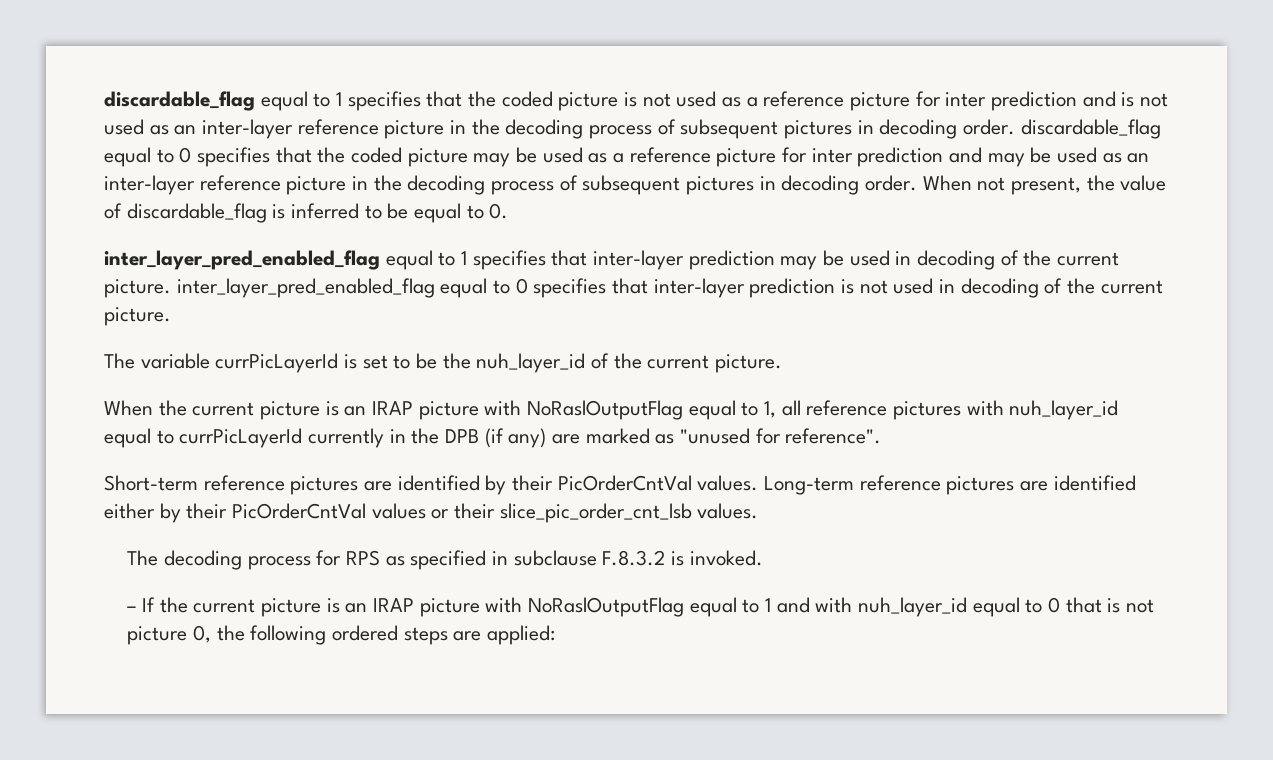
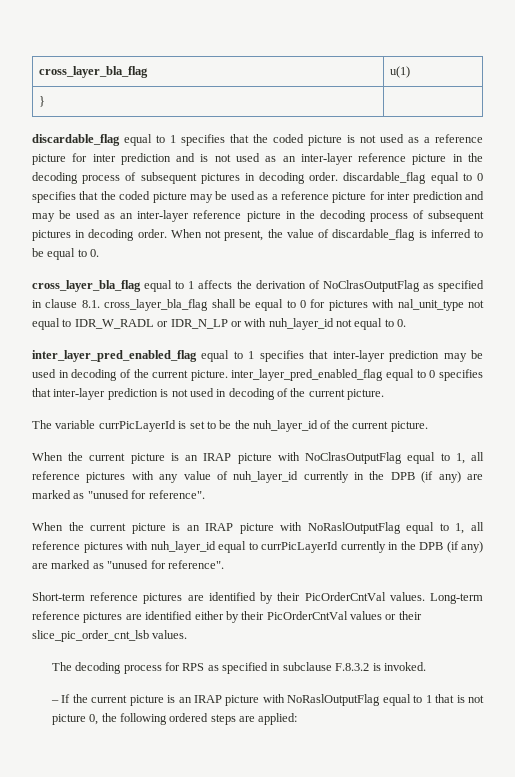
(104, 101) none -> [38,66,148,78] [389,66,410,78] [38,96,45,107] cross_layer_bla_flag | u(1) // } | //
(509, 211) none -> [32,280,485,292] [32,299,484,311] [32,318,407,330] // cross_layer_bla_flag equal to 1 affects the derivation of NoClrasOutputFlag as specified in clause 8.1. cross_layer_bla_flag shall be equal to 0 for pictures with nal_unit_type not equal to IDR_W_RADL or IDR_N_LP or with nuh_layer_id not equal to 0.
(783, 363) none -> [32,452,484,464] [32,471,483,483] [32,490,205,499] // When the current picture is an IRAP picture with NoClrasOutputFlag equal to 1, all reference pictures with any value of nuh_layer_id currently in the DPB (if any) are marked as "unused for reference".
[776,597,1060,617] and with nuh_layer_id equal to 0 -> (432, 699) none

